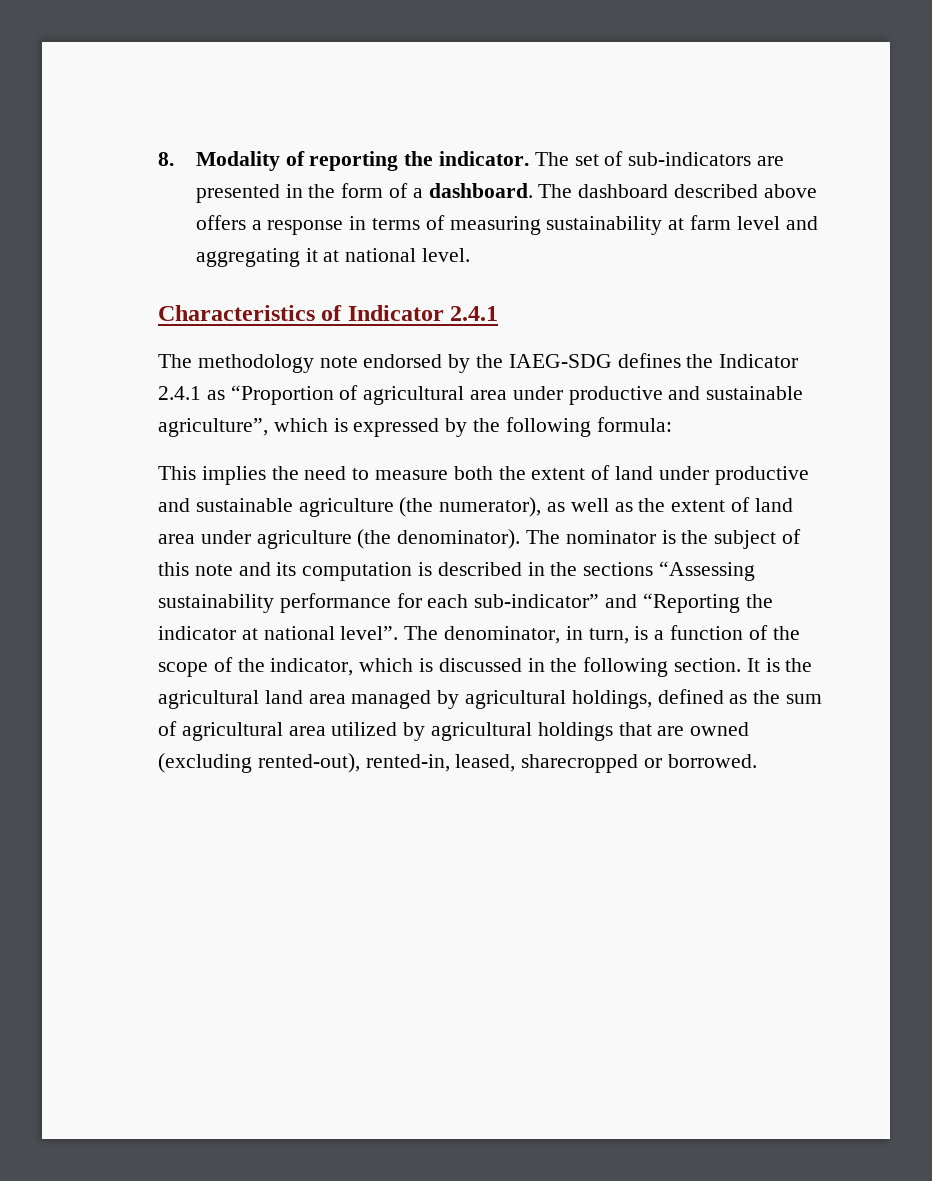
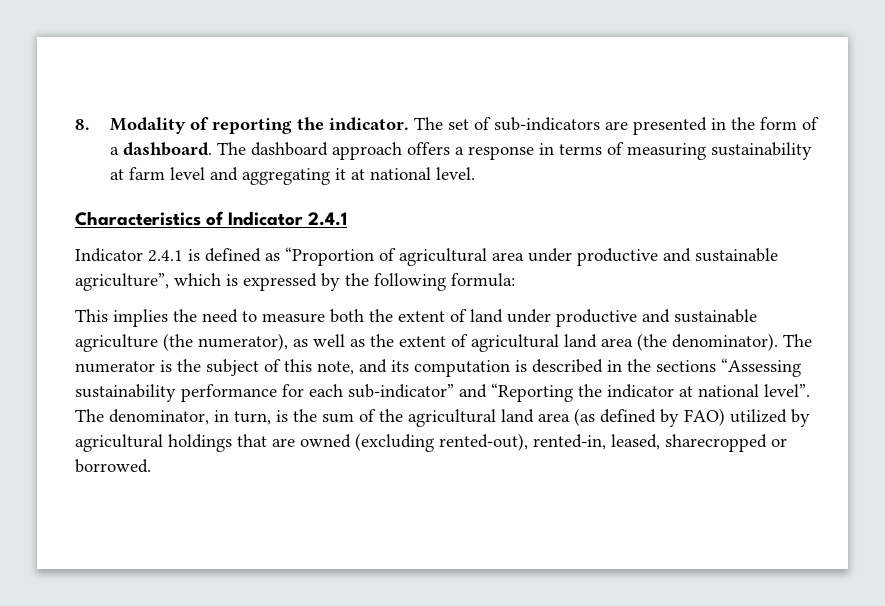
[674,184,817,198] described above -> [331,142,402,160] approach
[158,353,799,373] [158,386,201,400] The methodology note endorsed by the IAEG-SDG defines the Indicator 2.4.1 -> [75,248,261,262] Indicator 2.4.1 is defined
[754,498,793,512] [158,530,352,549] land area under agriculture -> [471,334,633,352] agricultural land area
[565,530,656,544] nominator -> [75,361,155,373] numerator
[194,564,233,576] note -> [317,361,354,375] note,
[654,625,800,640] [158,657,813,677] [158,689,823,709] [158,721,326,741] a function of the scope of the indicator, which is discussed in the following section. It is the agricultural land area managed by agricultural holdings, defined as the sum of agricultural area -> [293,408,725,427] the sum of the agricultural land area (as defined by FAO)

